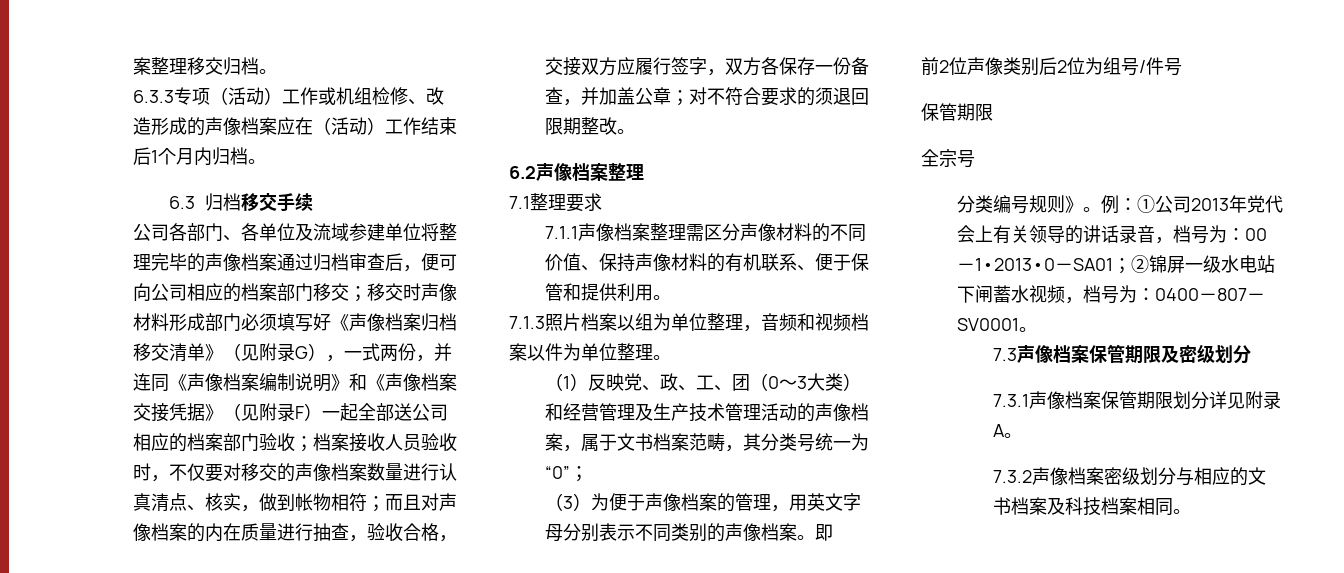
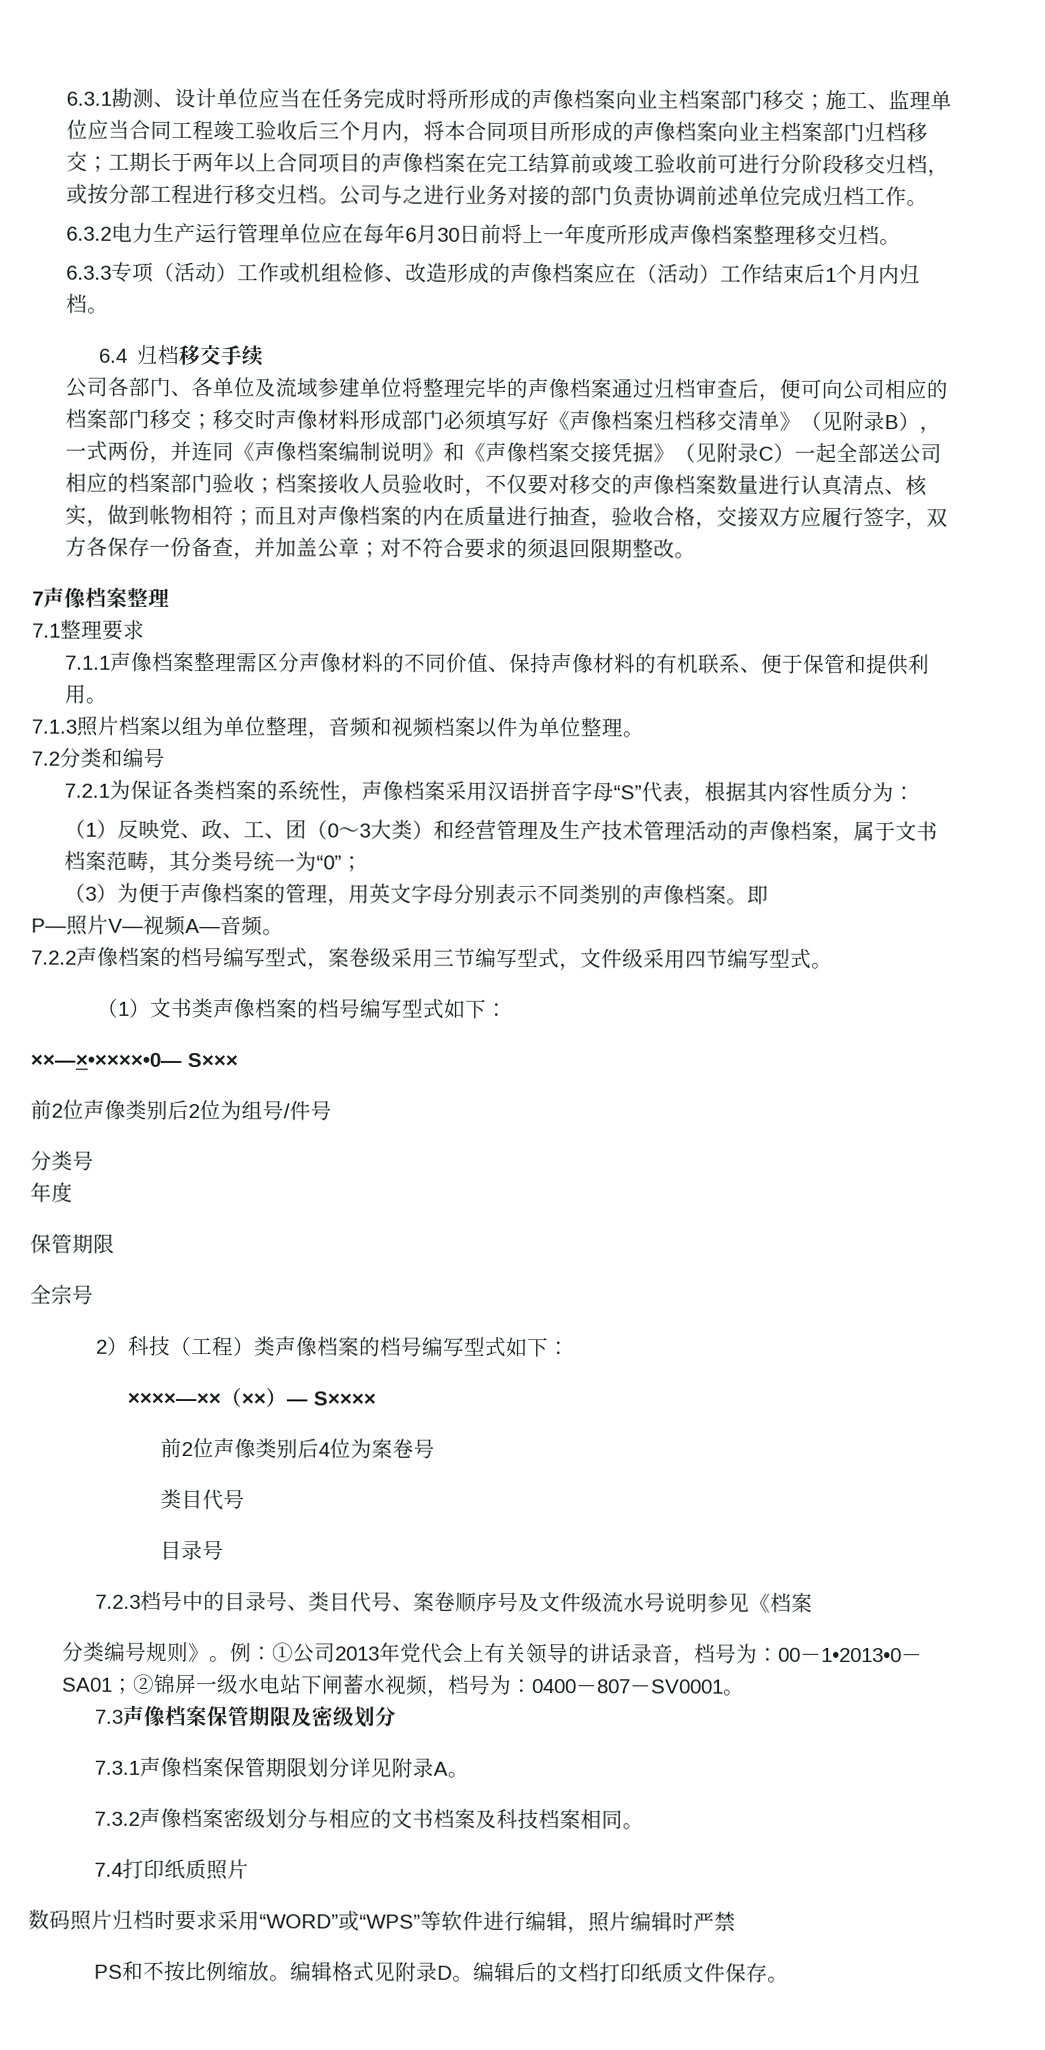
(132, 66) none -> [65,87,952,111] [65,119,928,144] [65,151,949,178] [65,183,928,207] [65,222,733,246] 6.3.1勘测、设计单位应当在任务完成时将所形成的声像档案向业主档案部门移交；施工、监理单位应当合同工程竣工验收后三个月内，将本合同项目所形成的声像档案向业主档案部门归档移交；工期长于两年以上合同项目的声像档案在完工结算前或竣工验收前可进行分阶段移交归档，或按分部工程进行移交归档。公司与之进行业务对接的部门负责协调前述单位完成归档工作。 // 6.3.2电力生产运行管理单位应在每年6月30日前将上一年度所形成声像档
[168,196,195,209] 6.3 -> [97,348,128,363] 6.4
[294,346,308,359] G -> [883,415,899,430] B
[294,406,304,419] F -> [757,446,774,461] C
[509,166,536,179] 6.2 -> [32,591,44,606] 7
(671, 357) none -> [31,747,165,768] [63,779,915,805] // 7.2分类和编号 // 7.2.1为保证各类档案的系统性，声像档案采用汉语拼音字母“S”代表，根据其内容性质分为：
(833, 532) none -> [31,914,284,937] [31,946,833,972] [96,997,508,1019] [30,1052,238,1068] // P—照片V—视频A—音频。 // 7.2.2声像档案的档号编写型式，案卷级采用三节编写型式，文件级采用四节编写型式。 // （1）文书类声像档案的档号编写型式如下： // ××―×•××××•0― S×××
(1182, 67) none -> [30,1150,94,1171] [30,1181,73,1203] // 分类号 // 年度
(975, 159) none -> [95,1335,570,1358] [127,1387,377,1408] [160,1437,436,1459] [160,1488,246,1511] [160,1539,225,1561] [94,1590,813,1613] // 2）科技（工程）类声像档案的档号编写型式如下： // ××××―××（××）― S×××× // 前2位声像类别后4位为案卷号 // 类目代号 // 目录号 // 7.2.3档号中的目录号、类目代号、案卷顺序号及文件级流水号说明参见《档案
(1191, 511) none -> [93,1858,249,1881] [28,1909,736,1935] [93,1960,789,1983] // 7.4打印纸质照片 // 数码照片归档时要求采用“WORD”或“WPS”等软件进行编辑，照片编辑时严禁 // PS和不按比例缩放。编辑格式见附录D。编辑后的文档打印纸质文件保存。

